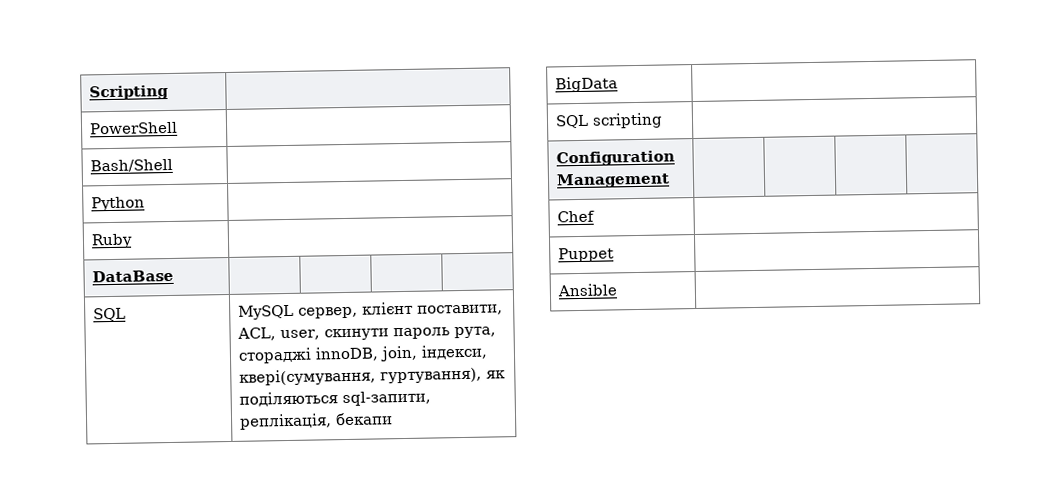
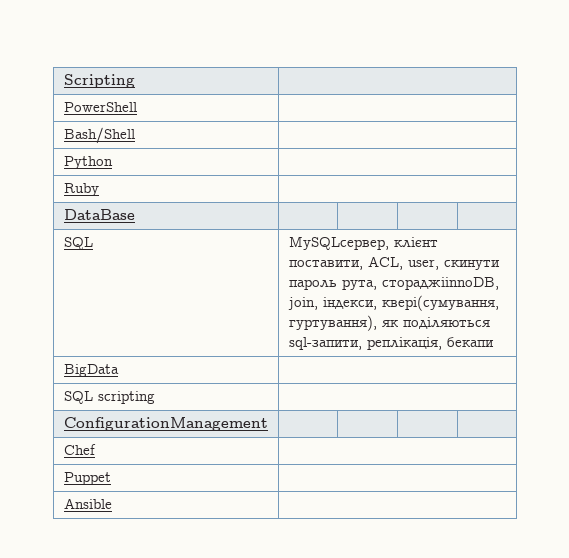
[238,304,359,320] MySQL сервер, -> [288,236,389,250] MySQLсервер,
[238,346,380,364] стораджі innoDB, -> [381,277,499,290] стораджіinnoDB,
[556,150,676,167] [556,172,671,189] Configuration Management -> [63,417,268,431] ConfigurationManagement

